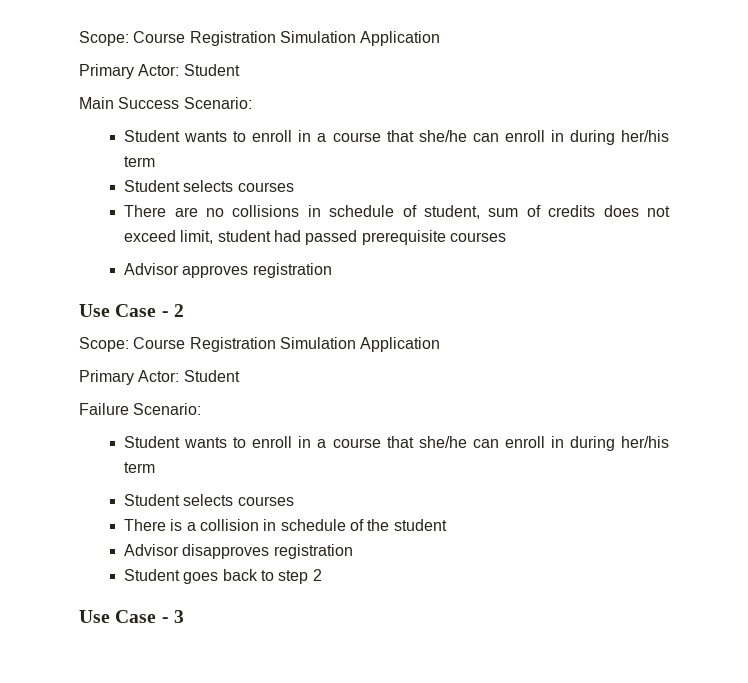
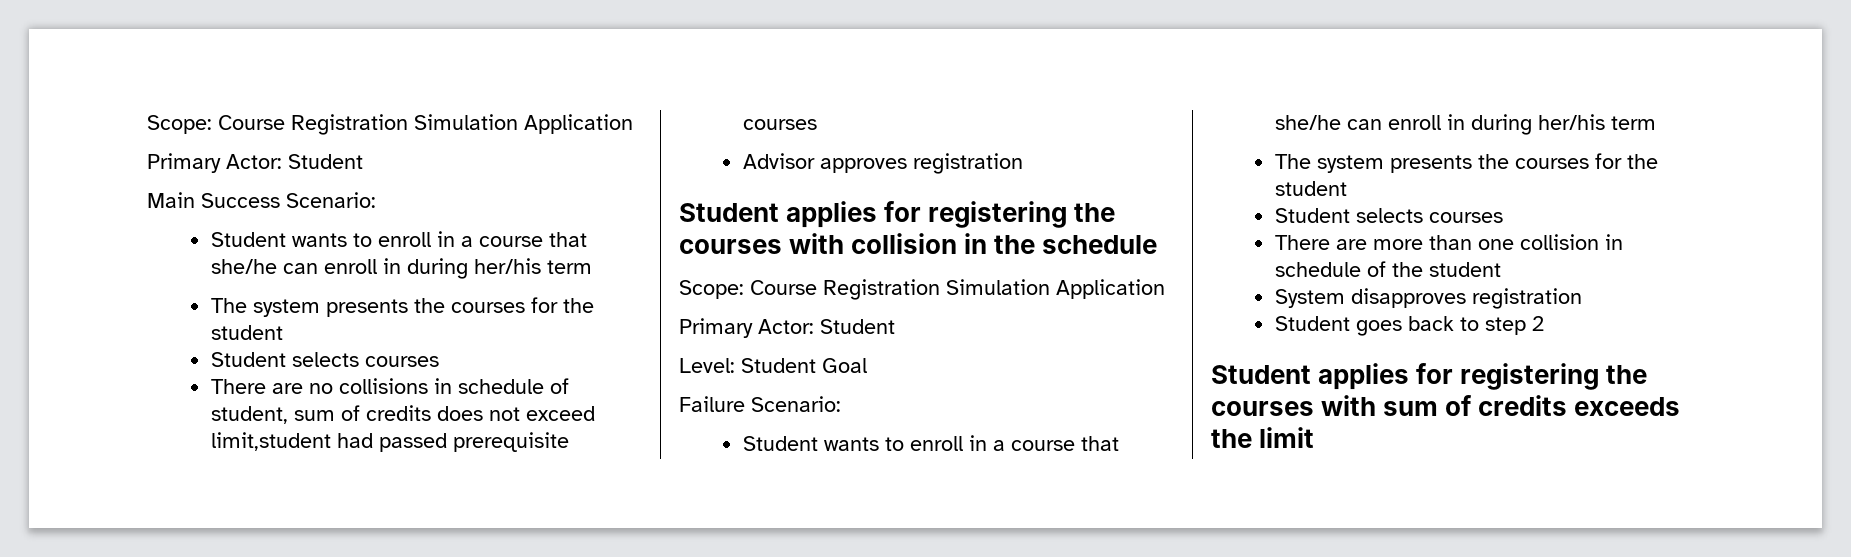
(156, 161) none -> [210,297,594,317] [210,325,283,340] // The system presents the courses for the student
[180,230,271,244] limit, student -> [210,432,331,451] limit,student
[79,304,184,317] [79,337,441,352] [79,370,240,385] Use Case - 2 // Scope: Course Registration Simulation Application // Primary Actor: Student -> [679,201,1116,228] [679,233,1158,254] [679,279,1165,300] [679,318,895,338] [679,358,867,373] Student applies for registering the courses with collision in the schedule // Scope: Course Registration Simulation Application // Primary Actor: Student // Level: Student Goal
[124,494,294,506] [124,519,196,531] // Student selects courses // There is a -> [1274,153,1658,173] [1274,181,1347,196] [1274,208,1503,223] [1274,235,1514,250] // The system presents the courses for the student // Student selects courses // There are more than one
[124,544,180,556] Advisor -> [1274,289,1345,308] System
[79,610,184,623] Use Case - 3 -> [1211,363,1648,390] [1211,395,1681,416] [1211,427,1315,448] Student applies for registering the courses with sum of credits exceeds the limit

